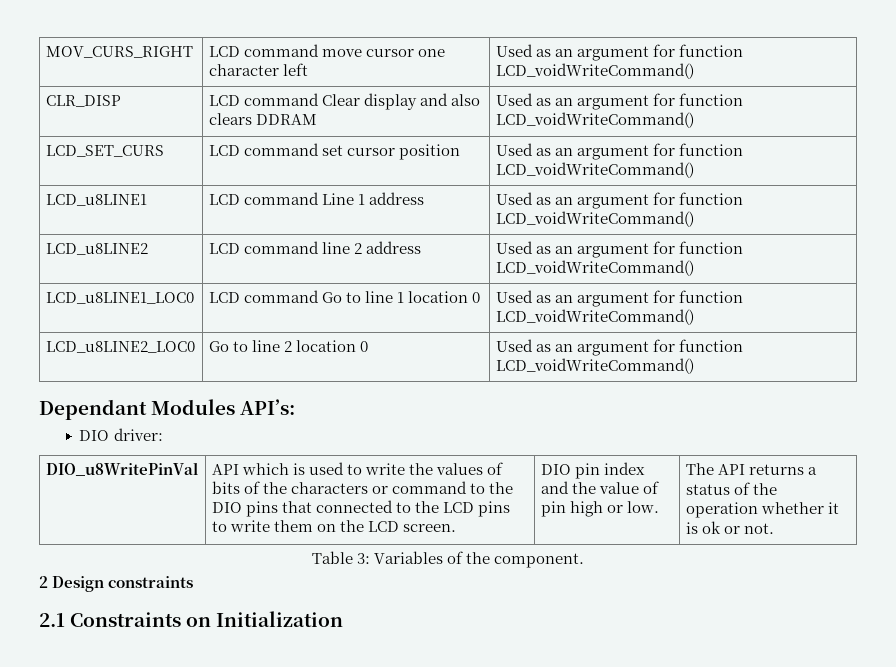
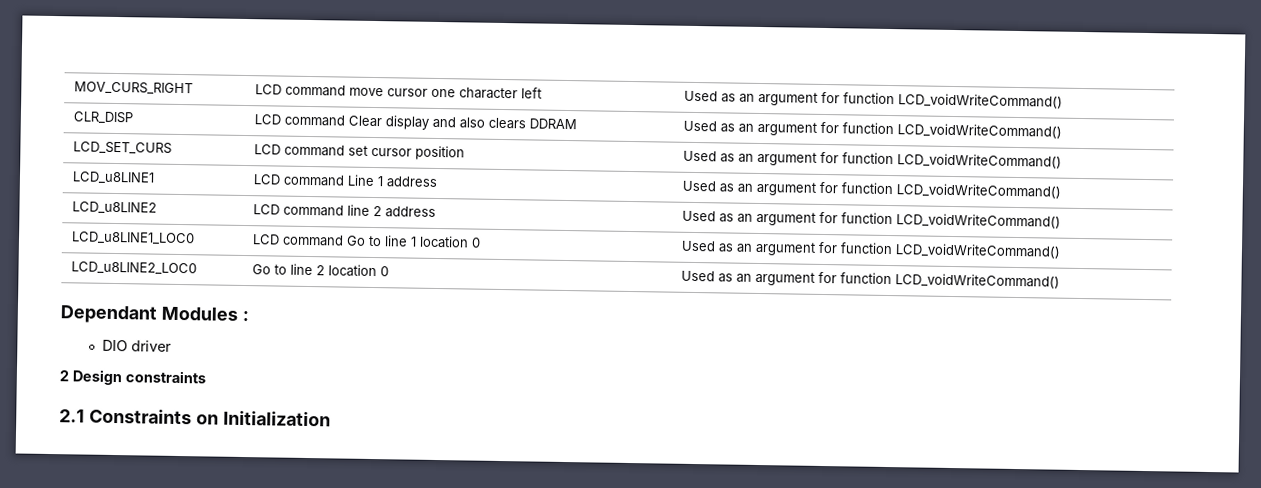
[240,399,296,415] [79,428,163,441] [45,462,198,476] [211,462,504,475] [211,481,514,494] [211,500,511,517] [211,520,457,532] [540,462,646,479] [540,481,660,494] [540,501,660,517] [685,463,818,475] [685,482,778,495] [685,502,840,518] [685,521,775,534] [311,551,585,568] API’s: // DIO driver: // DIO_u8WritePinVal | API which is used to write the values of bits of the characters or command to the DIO pins that connected to the LCD pins to write them on the LCD screen. | DIO pin index and the value of pin high or low. | The API returns a status of the operation whether it is ok or not. // Table 3: Variables of the component. -> [241,310,249,322] [101,339,172,352] : // DIO driver

